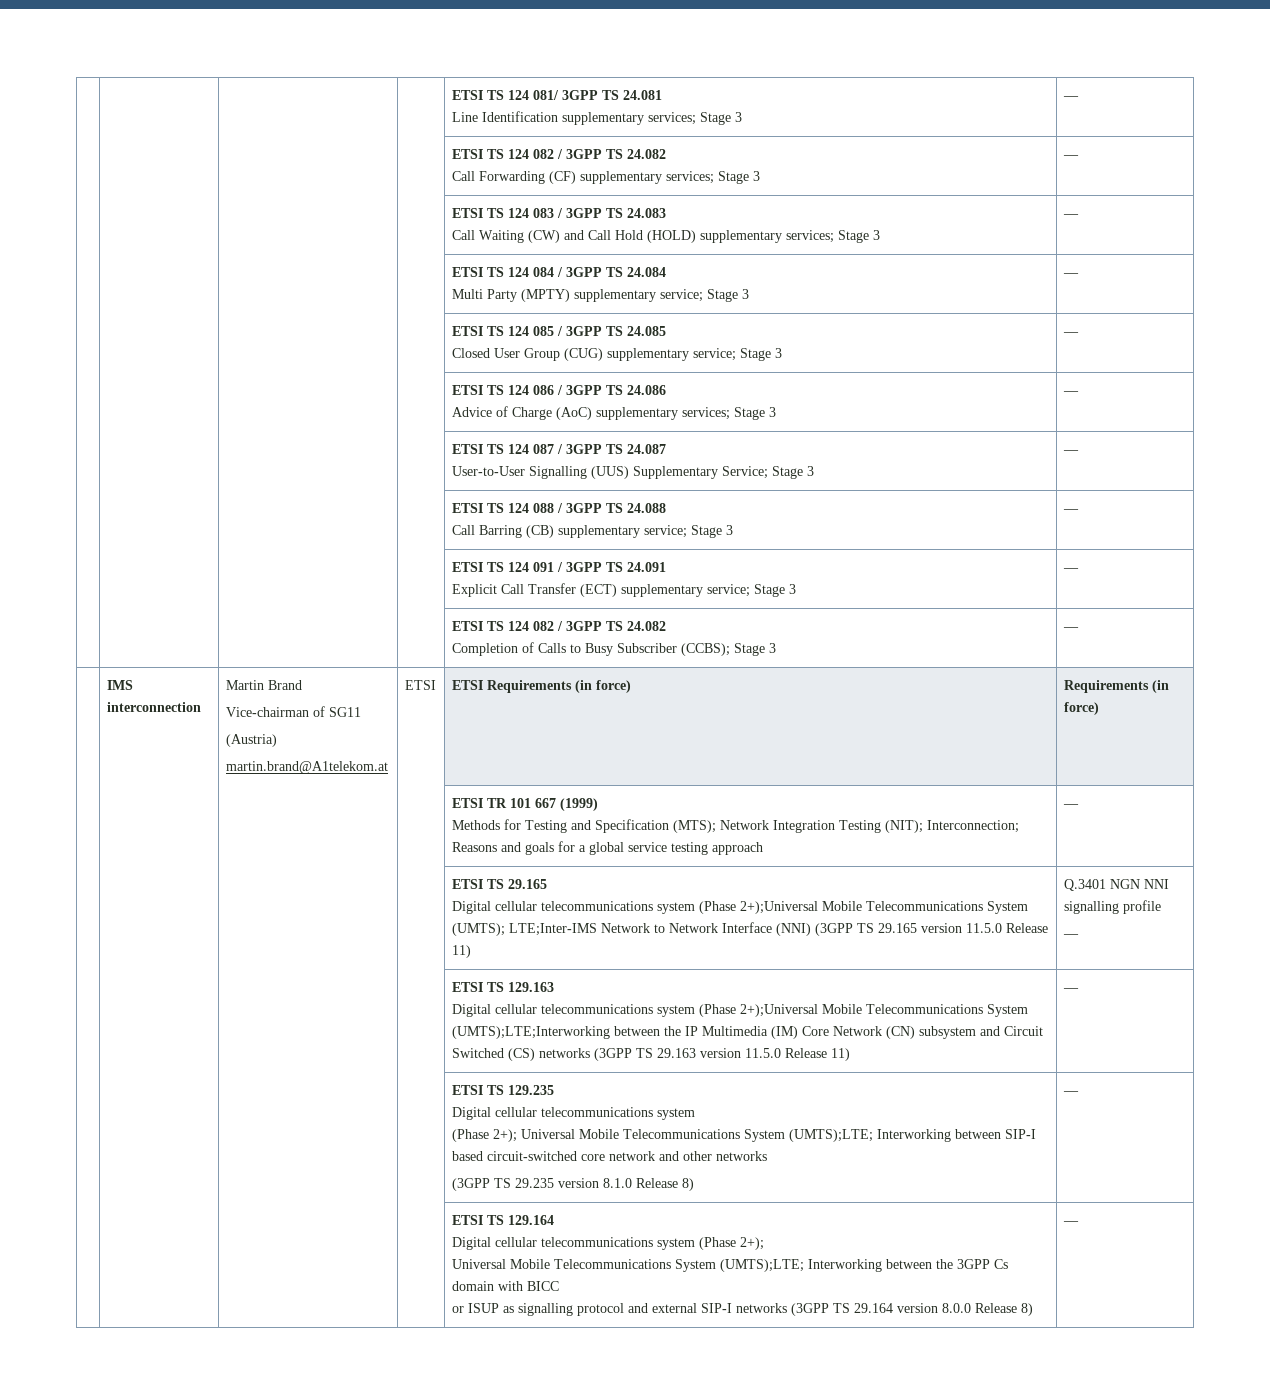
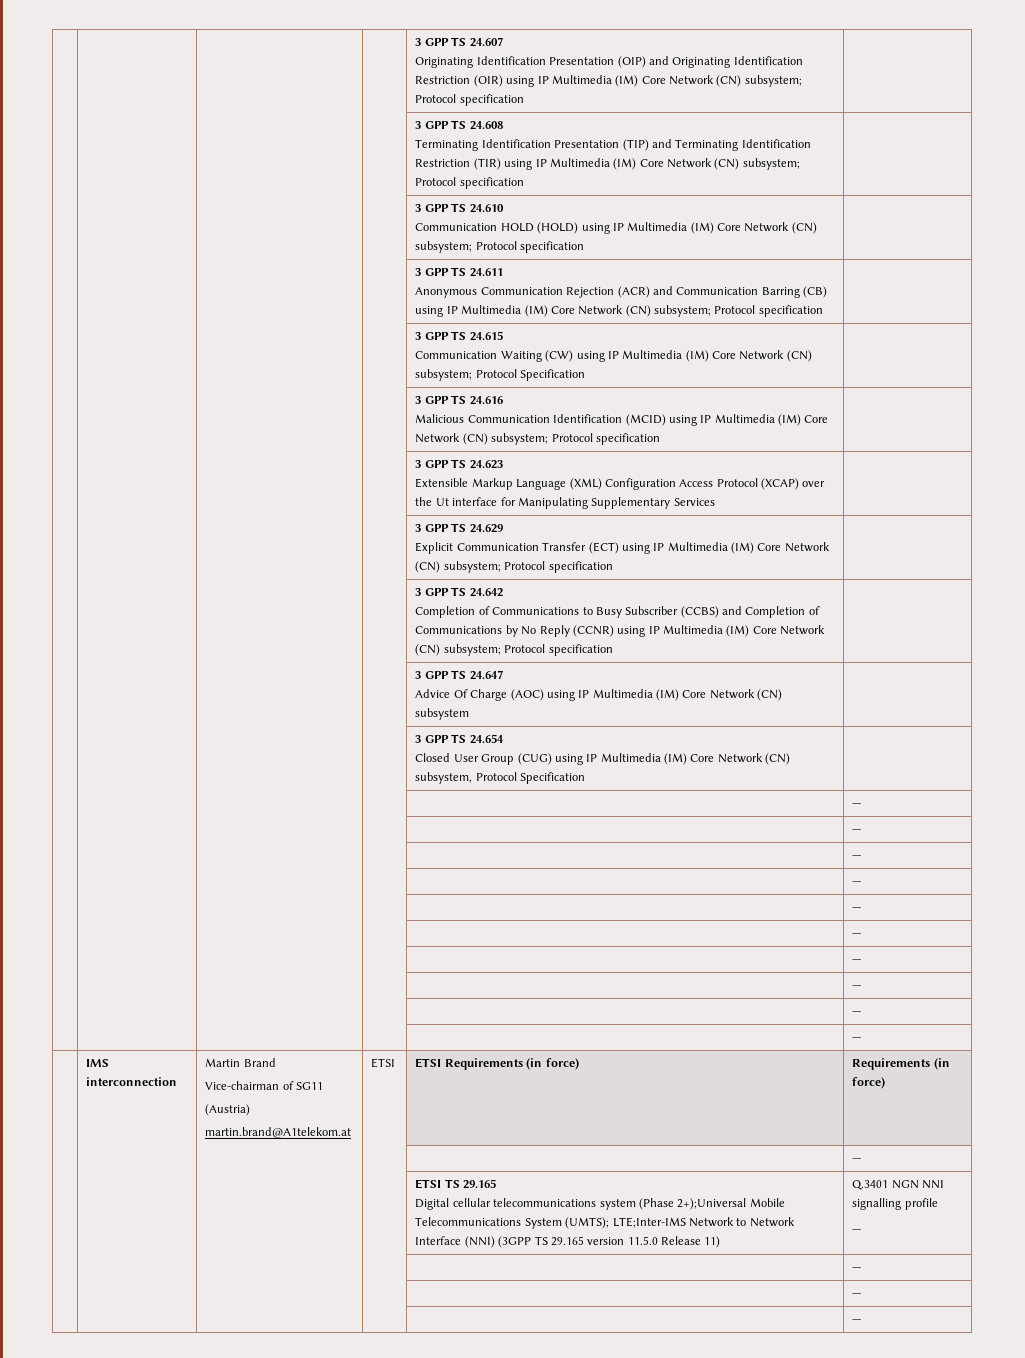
[451,90,662,100] [451,111,742,125] [1062,96,1079,100] [451,149,666,159] [451,171,760,184] [1062,155,1079,159] [451,208,666,218] [451,230,880,243] [1062,214,1079,218] [451,267,666,277] [451,289,749,302] [1062,273,1079,277] [451,326,666,336] [451,348,782,361] [1062,332,1079,336] [451,385,666,395] [451,406,776,420] [1062,391,1079,395] [451,444,666,454] [451,466,814,479] [1062,450,1079,454] [451,503,666,513] [451,525,733,538] [1062,509,1079,513] [451,562,666,572] [451,583,796,597] [1062,568,1079,572] [451,621,666,631] [451,642,776,656] | | | | ETSI TS 124 081/ 3GPP TS 24.081 // Line Identification supplementary services; Stage 3 | — // | | | | ETSI TS 124 082 / 3GPP TS 24.082 // Call Forwarding (CF) supplementary services; Stage 3 | — // | | | | ETSI TS 124 083 / 3GPP TS 24.083 // Call Waiting (CW) and Call Hold (HOLD) supplementary services; Stage 3 | — // | | | | ETSI TS 124 084 / 3GPP TS 24.084 // Multi Party (MPTY) supplementary service; Stage 3 | — // | | | | ETSI TS 124 085 / 3GPP TS 24.085 // Closed User Group (CUG) supplementary service; Stage 3 | — // | | | | ETSI TS 124 086 / 3GPP TS 24.086 // Advice of Charge (AoC) supplementary services; Stage 3 | — // | | | | ETSI TS 124 087 / 3GPP TS 24.087 // User-to-User Signalling (UUS) Supplementary Service; Stage 3 | — // | | | | ETSI TS 124 088 / 3GPP TS 24.088 // Call Barring (CB) supplementary service; Stage 3 | — // | | | | ETSI TS 124 091 / 3GPP TS 24.091 // Explicit Call Transfer (ECT) supplementary service; Stage 3 | — // | | | | ETSI TS 124 082 / 3GPP TS 24.082 // Completion of Calls to Busy Subscriber (CCBS); Stage 3 -> [415,37,503,47] [415,56,803,68] [415,75,802,87] [415,94,524,106] [415,120,503,130] [415,139,811,151] [415,158,800,170] [415,177,524,189] [415,203,504,213] [415,222,817,234] [415,241,585,253] [415,267,503,277] [415,286,828,298] [415,305,823,317] [415,331,503,341] [415,350,812,362] [415,369,586,381] [415,395,503,405] [415,414,829,426] [415,433,660,445] [415,459,503,469] [415,478,826,490] [415,497,715,509] [415,523,503,533] [415,542,830,554] [415,561,613,573] [415,587,503,597] [415,606,820,618] [415,625,826,637] [415,644,613,656] [415,670,503,680] [415,689,783,701] [415,708,470,720] [415,734,504,744] [415,753,791,765] [415,772,586,784] [852,803,862,807] [852,829,862,833] [852,855,862,859] [852,881,862,885] [852,907,862,911] [852,933,862,937] [852,959,862,963] [852,985,862,989] [852,1011,862,1015] | | | | 3 GPP TS 24.607 // Originating Identification Presentation (OIP) and Originating Identification Restriction (OIR) using IP Multimedia (IM) Core Network (CN) subsystem; Protocol specification | // | | | | 3 GPP TS 24.608 // Terminating Identification Presentation (TIP) and Terminating Identification Restriction (TIR) using IP Multimedia (IM) Core Network (CN) subsystem; Protocol specification | // | | | | 3 GPP TS 24.610 // Communication HOLD (HOLD) using IP Multimedia (IM) Core Network (CN) subsystem; Protocol specification | // | | | | 3 GPP TS 24.611 // Anonymous Communication Rejection (ACR) and Communication Barring (CB) using IP Multimedia (IM) Core Network (CN) subsystem; Protocol specification | // | | | | 3 GPP TS 24.615 // Communication Waiting (CW) using IP Multimedia (IM) Core Network (CN) subsystem; Protocol Specification | // | | | | 3 GPP TS 24.616 // Malicious Communication Identification (MCID) using IP Multimedia (IM) Core Network (CN) subsystem; Protocol specification | // | | | | 3 GPP TS 24.623 // Extensible Markup Language (XML) Configuration Access Protocol (XCAP) over the Ut interface for Manipulating Supplementary Services | // | | | | 3 GPP TS 24.629 // Explicit Communication Transfer (ECT) using IP Multimedia (IM) Core Network (CN) subsystem; Protocol specification | // | | | | 3 GPP TS 24.642 // Completion of Communications to Busy Subscriber (CCBS) and Completion of Communications by No Reply (CCNR) using IP Multimedia (IM) Core Network (CN) subsystem; Protocol specification | // | | | | 3 GPP TS 24.647 // Advice Of Charge (AOC) using IP Multimedia (IM) Core Network (CN) subsystem | // | | | | 3 GPP TS 24.654 // Closed User Group (CUG) using IP Multimedia (IM) Core Network (CN) subsystem, Protocol Specification | // | | | | | — // | | | | | — // | | | | | — // | | | | | — // | | | | | — // | | | | | — // | | | | | — // | | | | | — // | | | | | — // | | | |
[451,798,598,811] [451,819,1019,833] [451,841,763,855] ETSI TR 101 667 (1999) // Methods for Testing and Specification (MTS); Network Integration Testing (NIT); Interconnection; Reasons and goals for a global service testing approach -> (886, 1083) none
[451,982,554,992] [451,1004,1028,1017] [451,1026,1043,1039] [451,1048,850,1061] [1062,988,1079,992] [451,1085,554,1095] [451,1107,695,1120] [451,1129,1036,1142] [451,1151,767,1161] [451,1178,694,1191] [1062,1091,1079,1095] [451,1215,554,1225] [451,1237,764,1250] [451,1259,1008,1272] [451,1281,559,1291] [451,1303,1033,1316] ETSI TS 129.163 // Digital cellular telecommunications system (Phase 2+);Universal Mobile Telecommunications System (UMTS);LTE;Interworking between the IP Multimedia (IM) Core Network (CN) subsystem and Circuit Switched (CS) networks (3GPP TS 29.163 version 11.5.0 Release 11) | — // | | | | ETSI TS 129.235 // Digital cellular telecommunications system // (Phase 2+); Universal Mobile Telecommunications System (UMTS);LTE; Interworking between SIP-I based circuit-switched core network and other networks // (3GPP TS 29.235 version 8.1.0 Release 8) | — // | | | | ETSI TS 129.164 // Digital cellular telecommunications system (Phase 2+); // Universal Mobile Telecommunications System (UMTS);LTE; Interworking between the 3GPP Cs domain with BICC // or ISUP as signalling protocol and external SIP-I networks (3GPP TS 29.164 version 8.0.0 Release 8) -> [852,1267,862,1271] [852,1293,862,1297] | — // | | | | | — // | | | |

